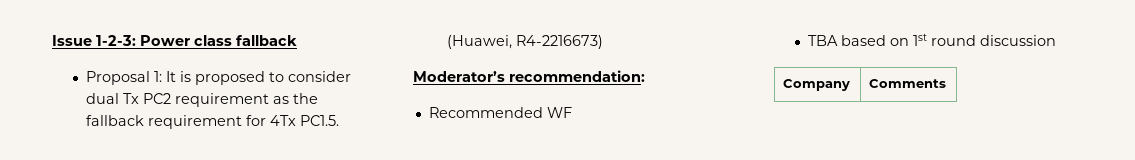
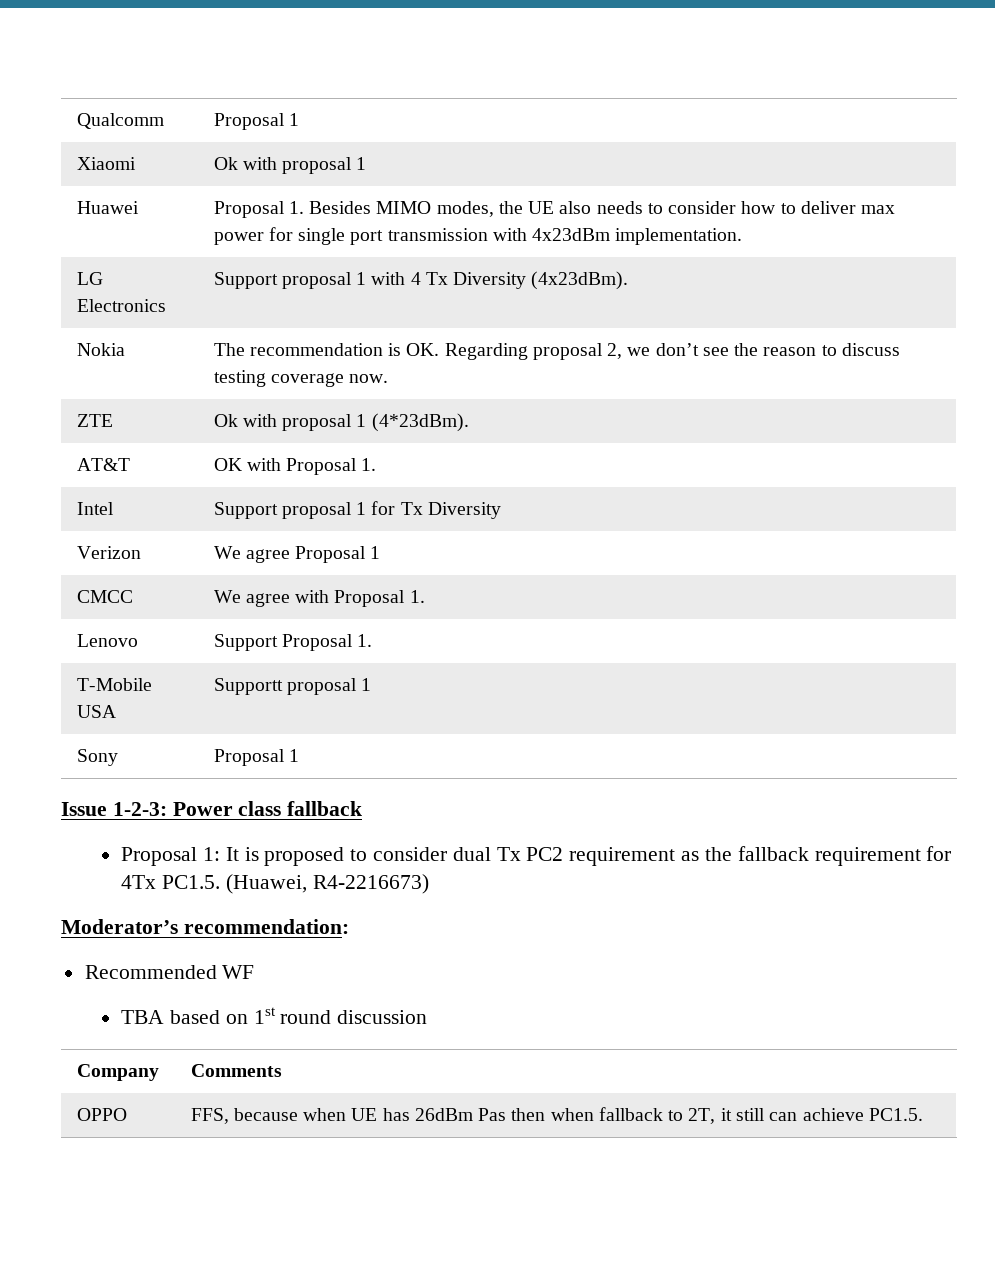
(52, 40) none -> [76,113,164,129] [213,113,299,130] [76,157,136,170] [213,157,367,174] [76,201,139,214] [213,201,896,218] [213,227,743,245] [76,272,103,285] [76,299,166,312] [213,271,629,290] [76,343,125,356] [213,343,900,360] [213,370,389,387] [76,414,113,427] [213,413,469,432] [76,458,130,471] [213,458,377,475] [76,502,114,515] [213,501,501,519] [76,546,141,559] [213,546,381,563] [76,590,133,603] [213,590,425,607] [76,634,138,647] [213,634,373,651] [76,678,152,691] [76,705,116,718] [213,678,372,695] [76,749,118,766] [213,749,299,766] Qualcomm | Proposal 1 // Xiaomi | Ok with proposal 1 // Huawei | Proposal 1. Besides MIMO modes, the UE also needs to consider how to deliver max power for single port transmission with 4x23dBm implementation. // LG Electronics | Support proposal 1 with 4 Tx Diversity (4x23dBm). // Nokia | The recommendation is OK. Regarding proposal 2, we don’t see the reason to discuss testing coverage now. // ZTE | Ok with proposal 1 (4*23dBm). // AT&T | OK with Proposal 1. // Intel | Support proposal 1 for Tx Diversity // Verizon | We agree Proposal 1 // CMCC | We agree with Proposal 1. // Lenovo | Support Proposal 1. // T-Mobile USA | Supportt proposal 1 // Sony | Proposal 1 //
(947, 83) none -> [76,1108,127,1121] [190,1107,923,1124] // OPPO | FFS, because when UE has 26dBm Pas then when fallback to 2T, it still can achieve PC1.5.

